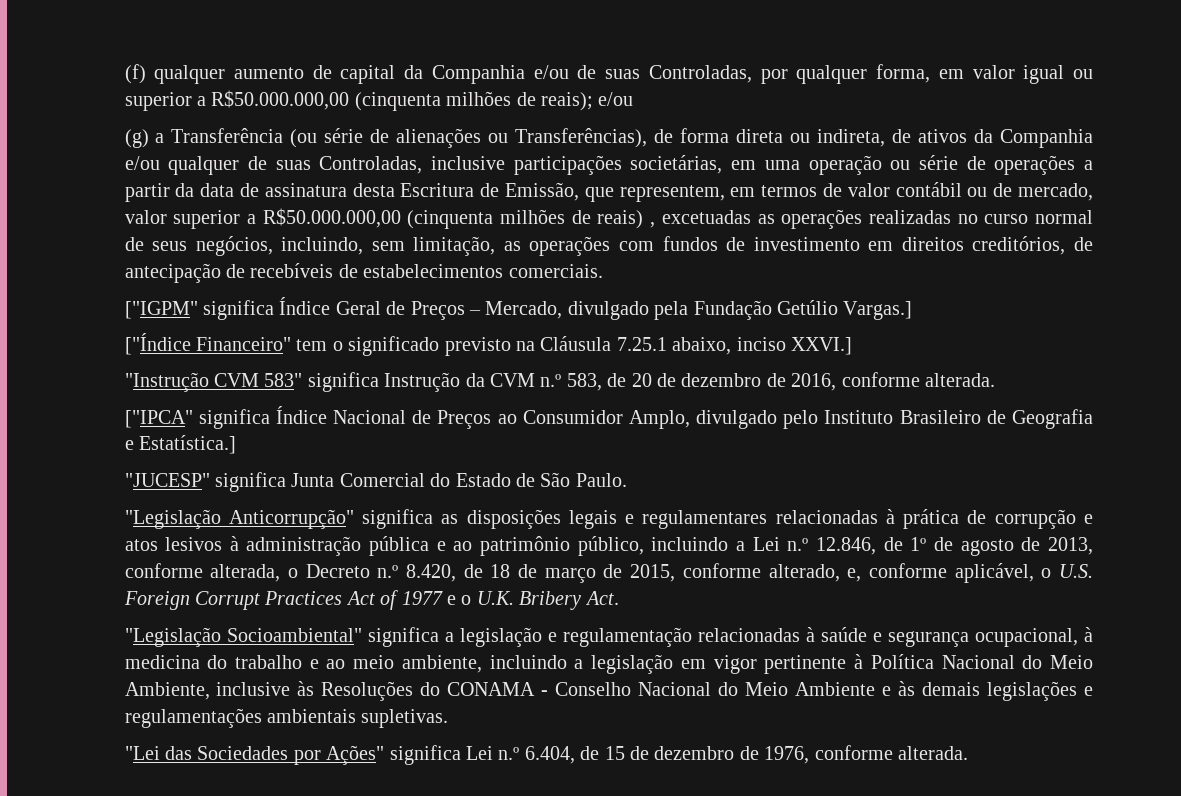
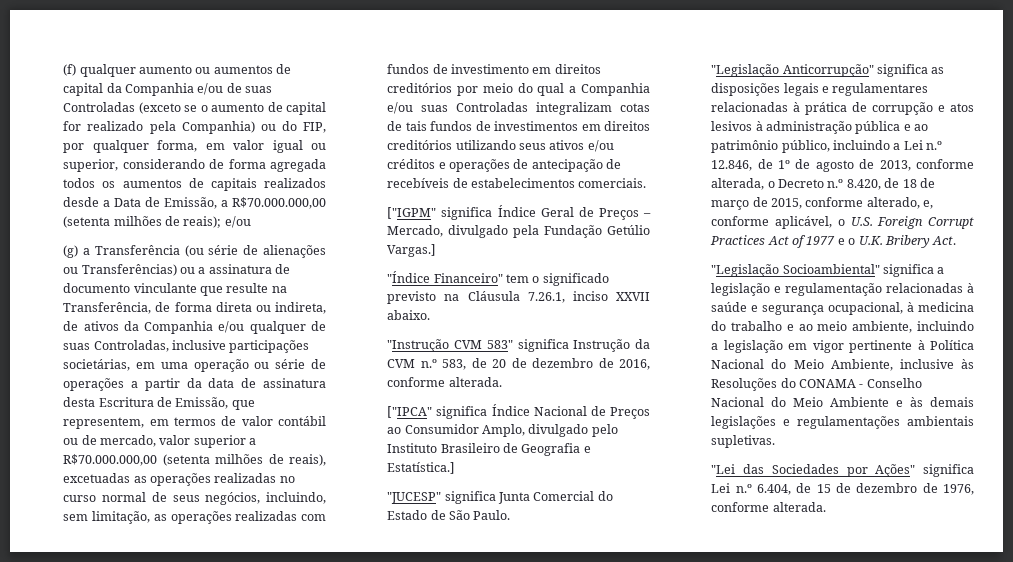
(304, 73) none -> [195,65,273,74] ou aumentos
[648,65,752,83] Controladas, -> [63,102,326,115] [63,121,326,134] Controladas (exceto se o aumento de capital for realizado pela Companhia) ou do FIP,
[124,90,441,111] superior a R$50.000.000,00 (cinquenta -> [63,159,326,172] [63,178,326,191] [63,197,326,209] [63,216,111,228] superior, considerando de forma agregada todos os aumentos de capitais realizados desde a Data de Emissão, a R$70.000.000,00 (setenta
[515,128,648,148] Transferências), -> [81,264,291,276] [63,283,287,296] [63,302,152,314] Transferências) ou a assinatura de documento vinculante que resulte na Transferência,
[262,208,656,229] R$50.000.000,00 (cinquenta milhões de reais) , -> [63,454,326,466] R$70.000.000,00 (setenta milhões de reais),
(611, 246) none -> [235,511,298,521] realizadas
[972,236,1066,255] creditórios, -> [387,83,650,96] [387,102,650,115] [387,121,650,131] [387,140,614,152] [387,159,511,172] creditórios por meio do qual a Companhia e/ou suas Controladas integralizam cotas de tais fundos de investimentos em direitos creditórios utilizando seus ativos e/ou créditos e operações
[124,333,191,355] ["Índice -> [387,271,431,283] "Índice
[616,337,852,355] 7.25.1 abaixo, inciso XXVI.] -> [527,291,650,303] [387,310,431,320] 7.26.1, inciso XXVII abaixo.

